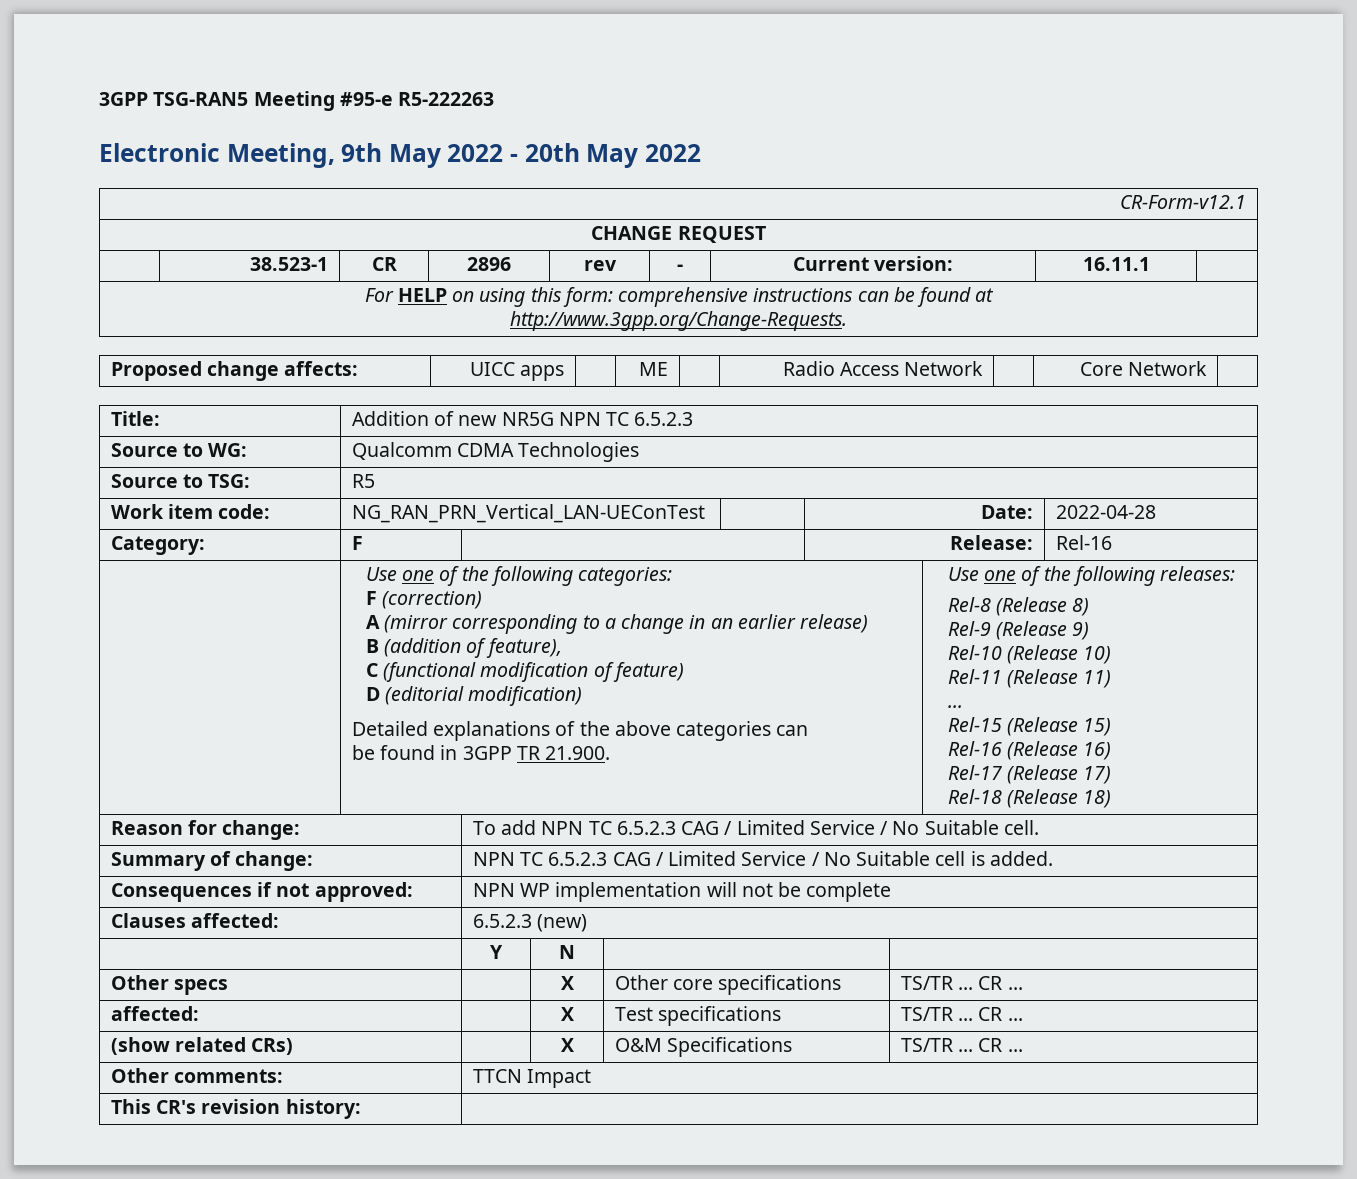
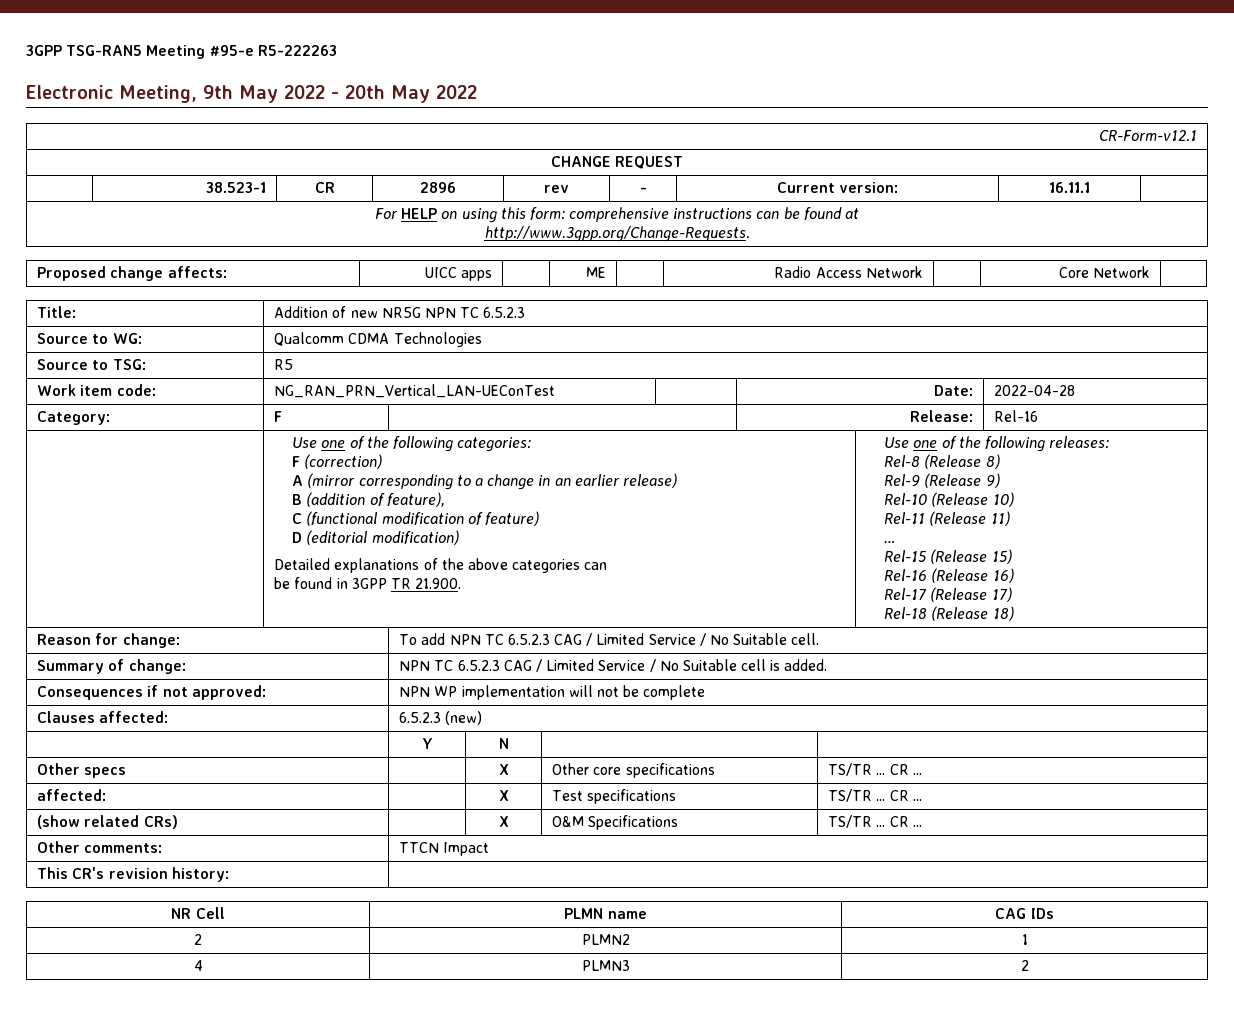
(361, 1109) none -> [171,907,225,919] [564,908,647,919] [995,908,1054,919] [194,934,202,945] [581,934,630,945] [1021,934,1028,945] [193,960,203,971] [581,960,630,971] [1020,960,1029,971] // NR Cell | PLMN name | CAG IDs // 2 | PLMN2 | 1 // 4 | PLMN3 | 2

